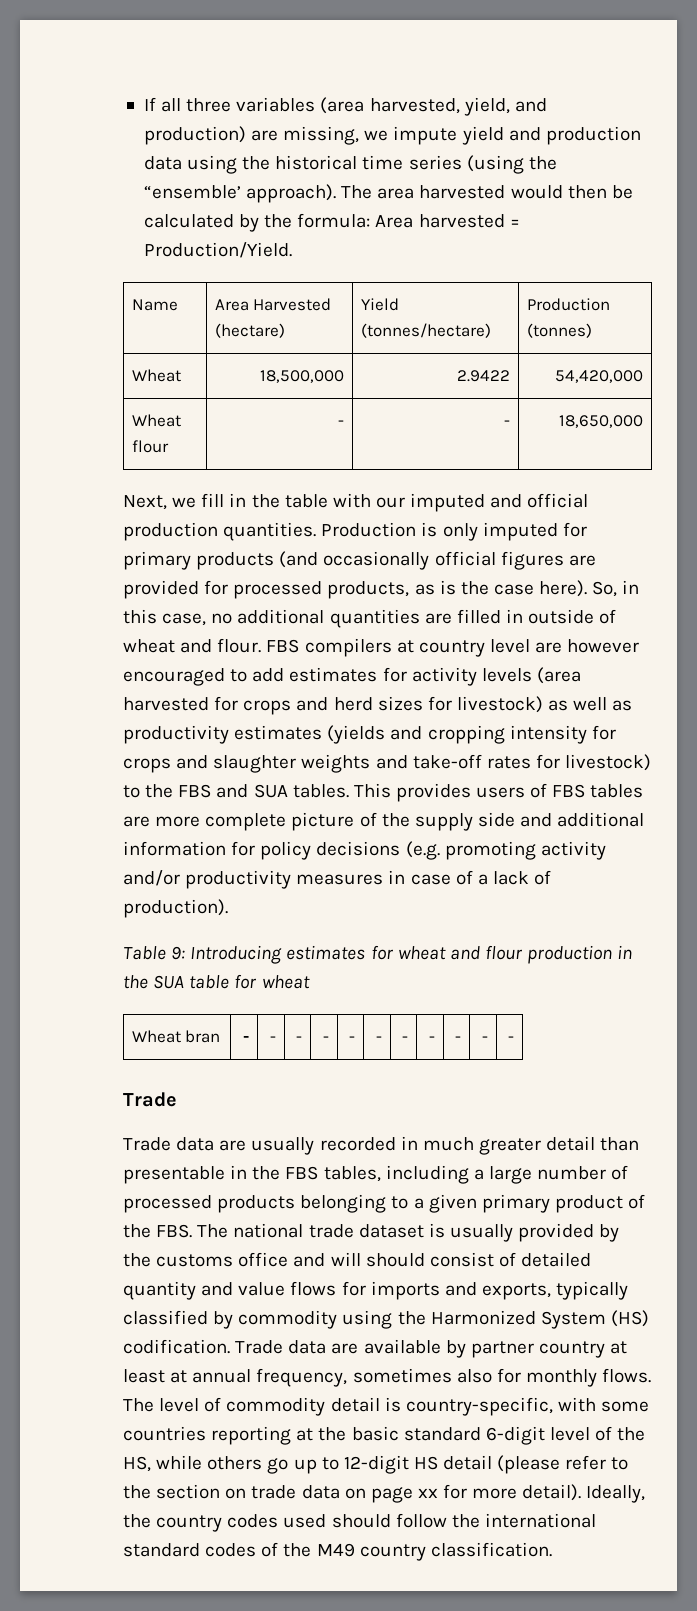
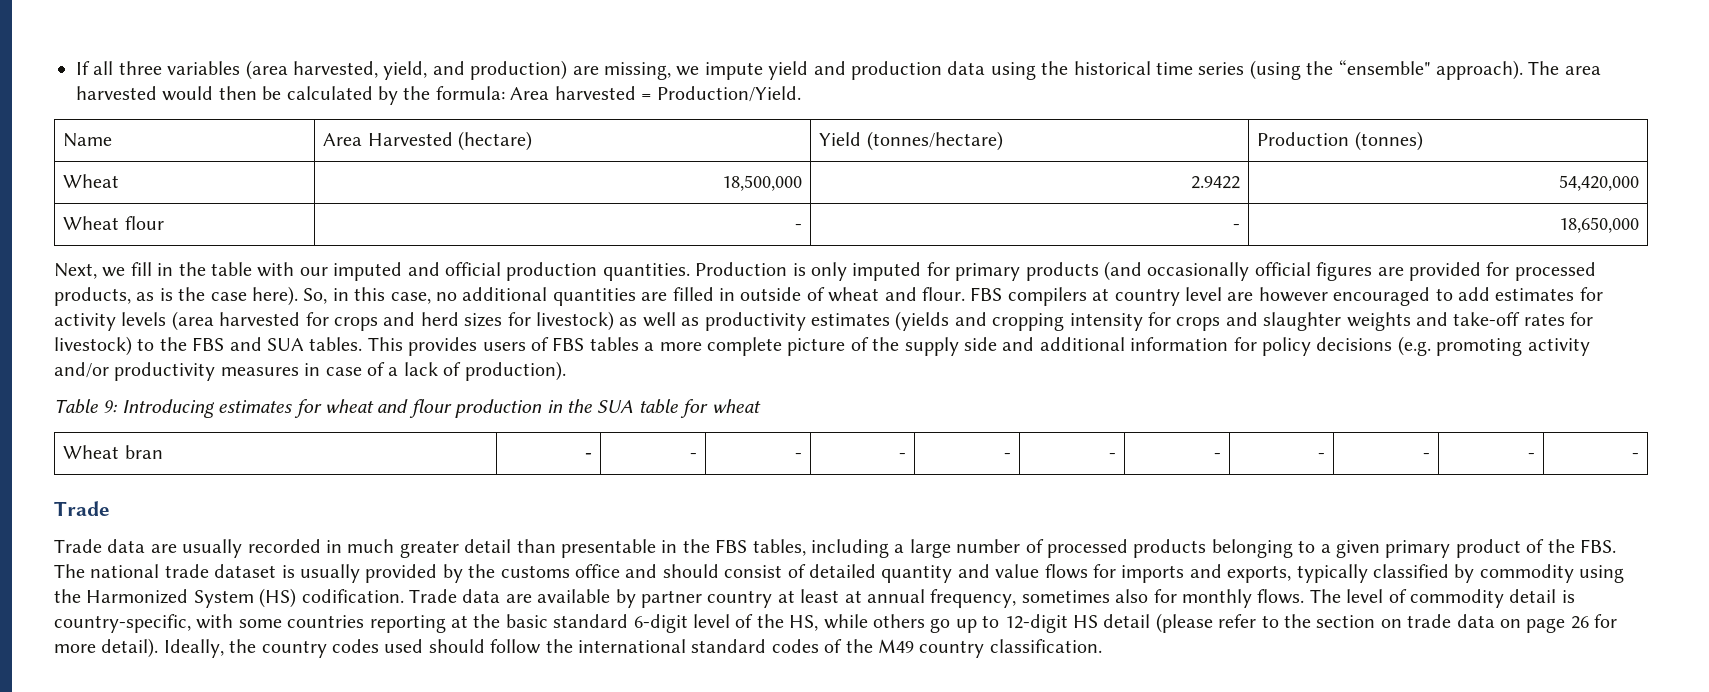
[143,185,241,199] “ensemble’ -> [1338,60,1431,75] “ensemble"
[123,816,150,827] are -> [644,342,655,351] a
[330,1252,361,1266] will -> (658, 571) none
[417,1488,438,1498] xx -> [1570,616,1589,629] 26

